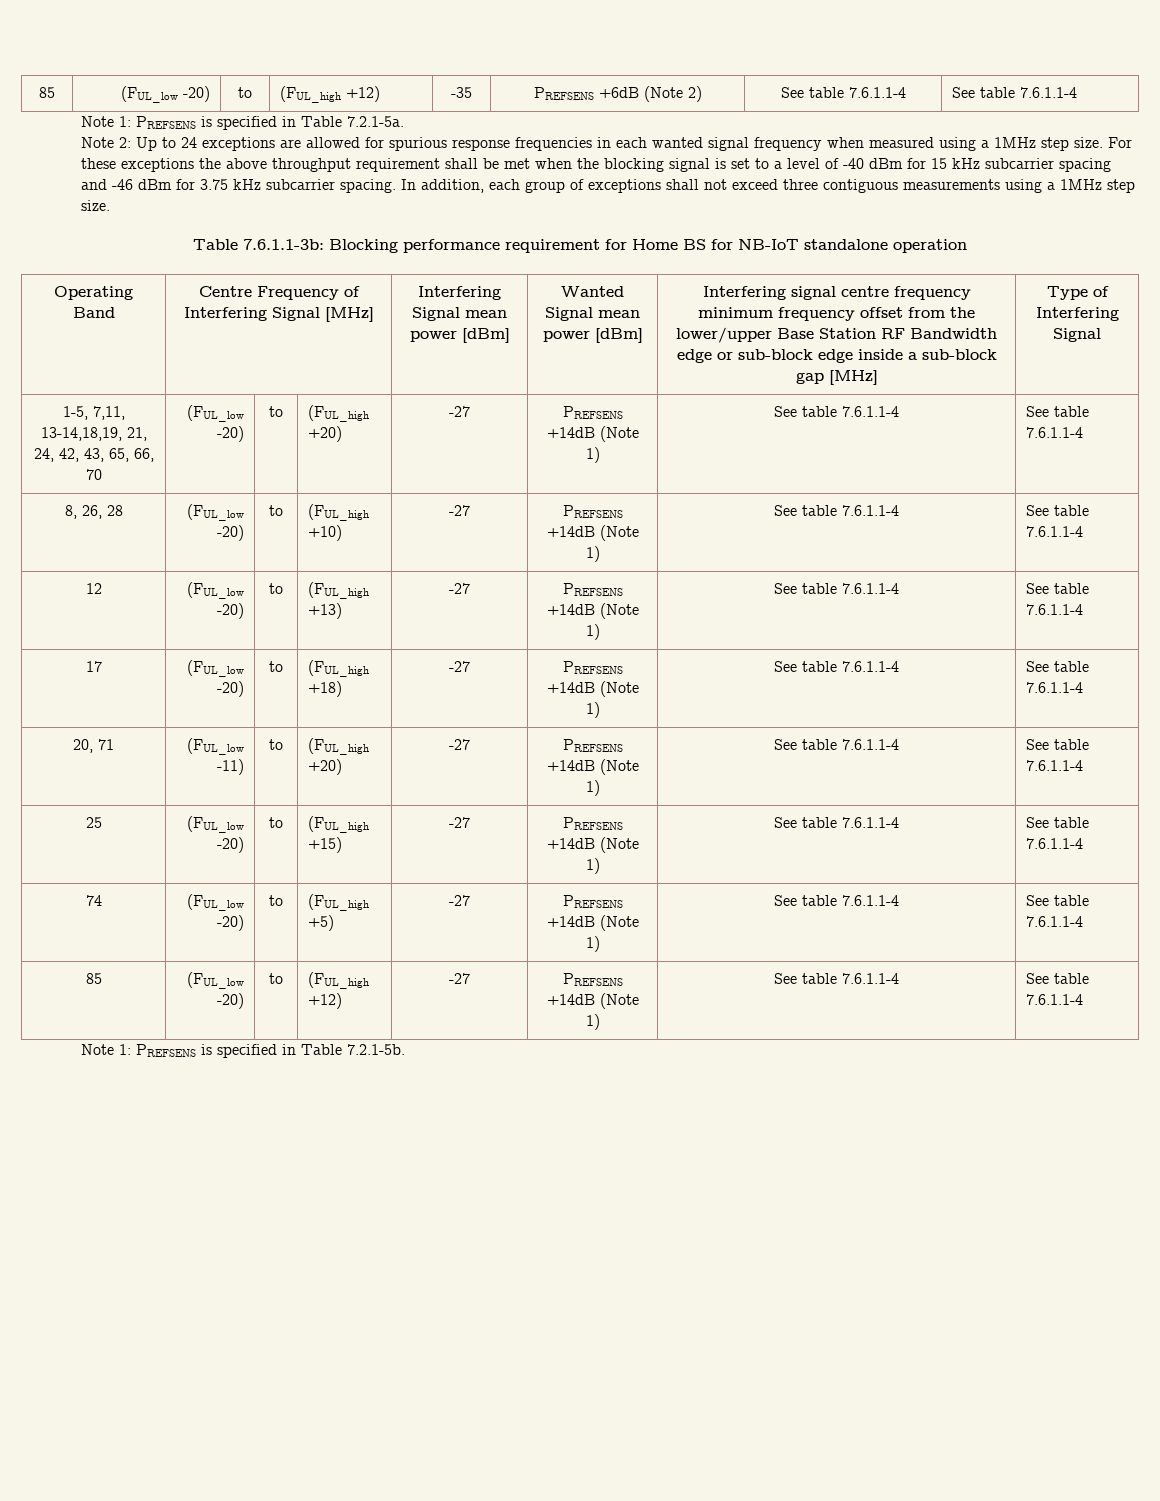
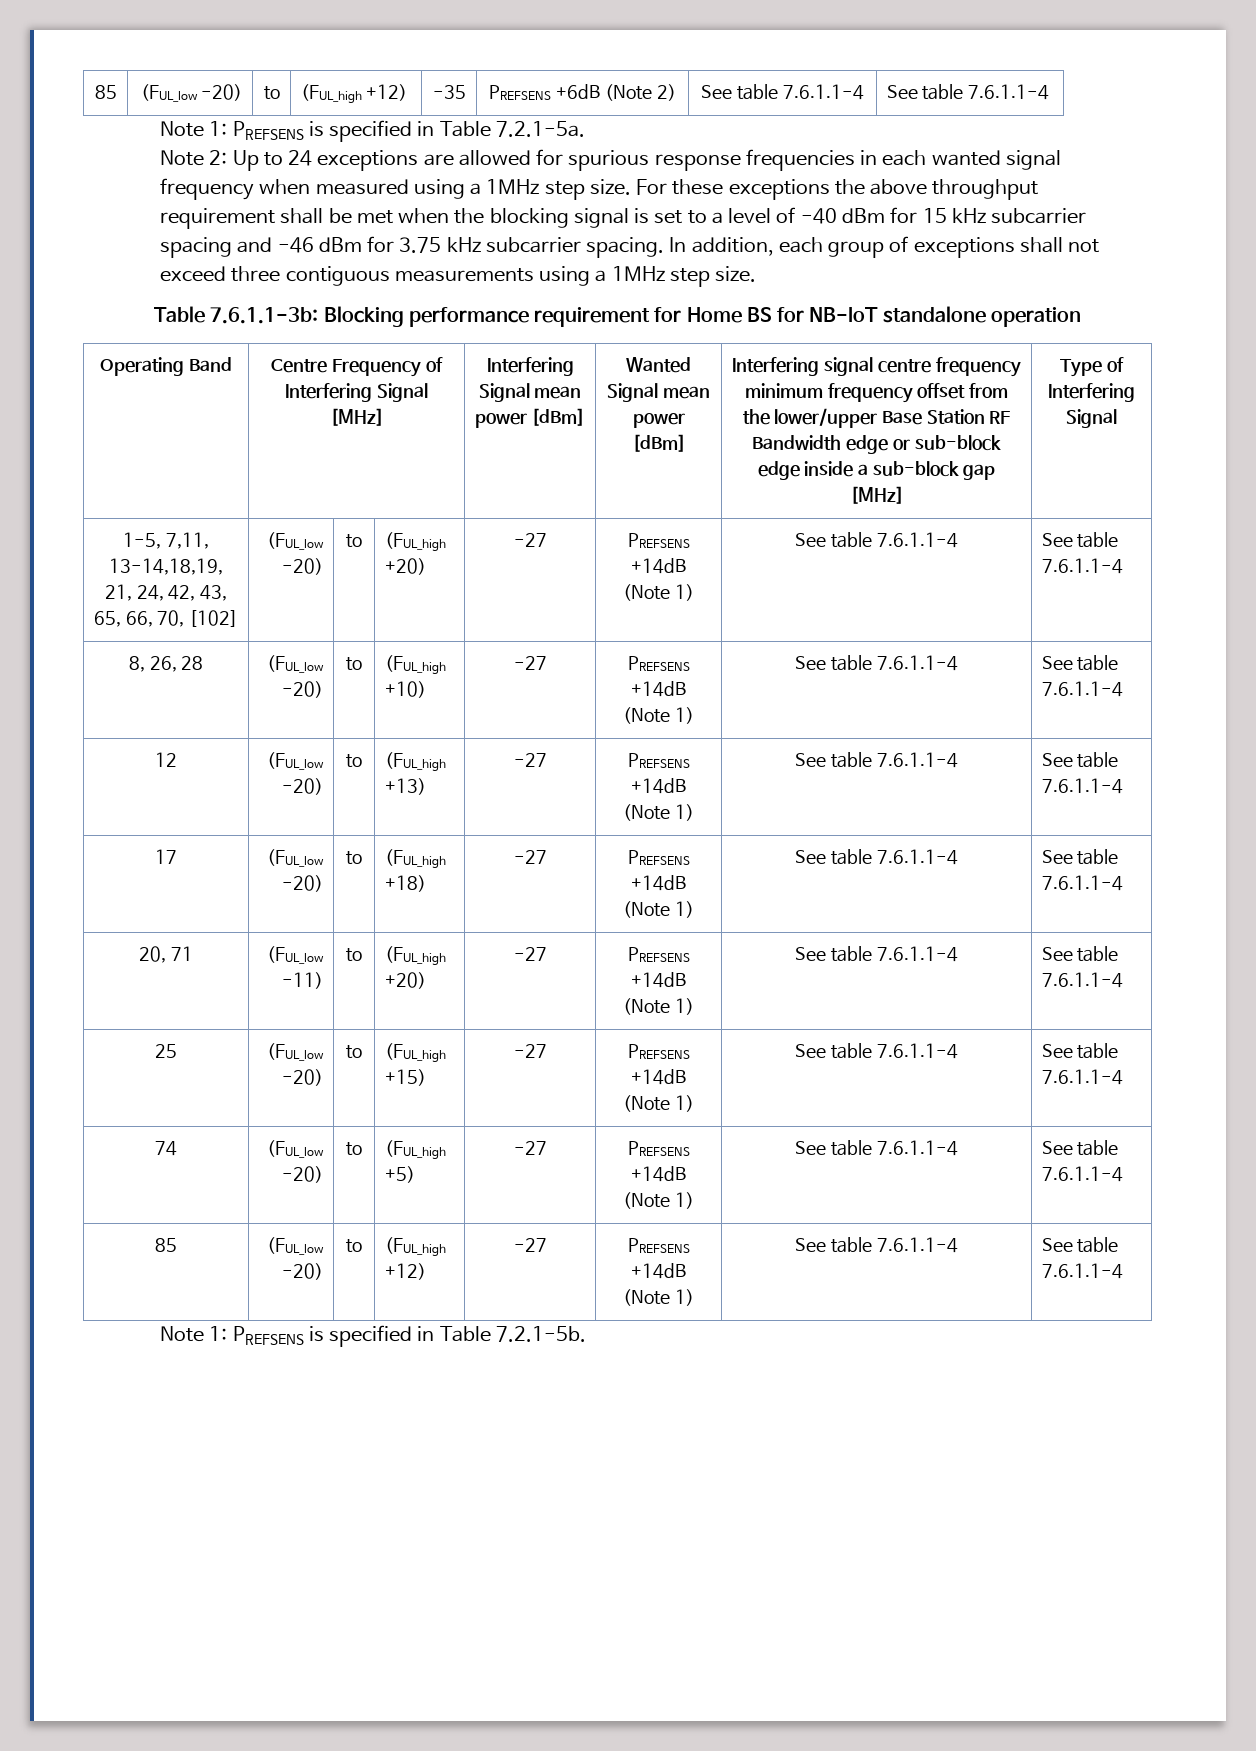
[85,469,102,480] 70 -> [157,610,239,627] 70, [102]

